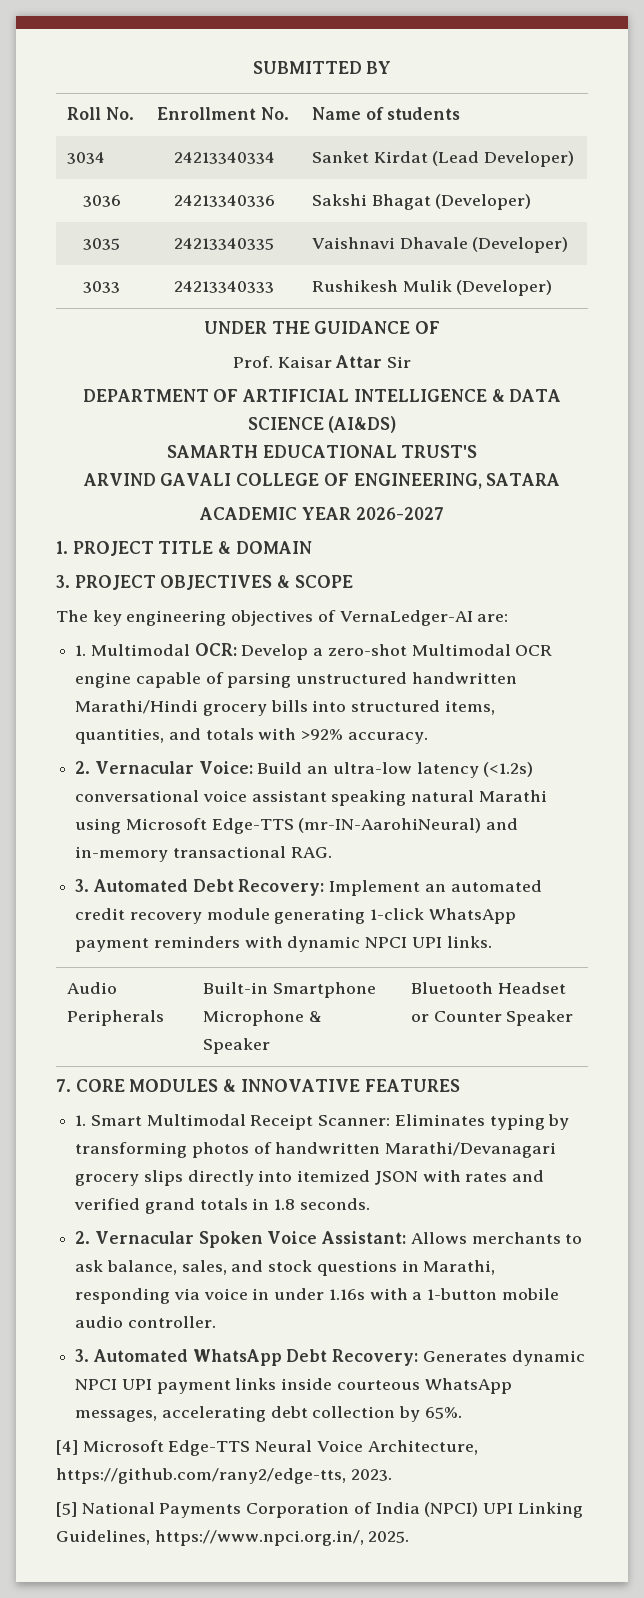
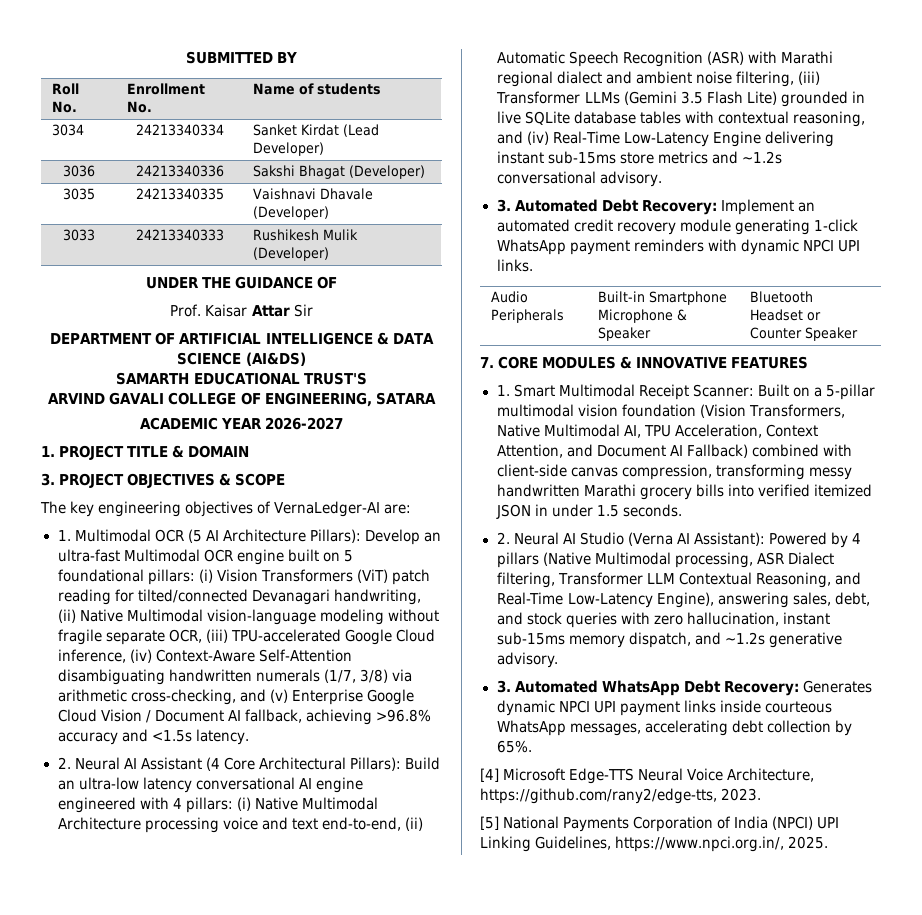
[194,643,553,660] [75,672,517,688] [75,700,495,716] [75,728,428,744] [75,761,534,778] [75,790,547,806] [75,818,519,834] [75,846,332,862] OCR: Develop a zero-shot Multimodal OCR engine capable of parsing unstructured handwritten Marathi/Hindi grocery bills into structured items, quantities, and totals with >92% accuracy. // 2. Vernacular Voice: Build an ultra-low latency (<1.2s) conversational voice assistant speaking natural Marathi using Microsoft Edge-TTS (mr-IN-AarohiNeural) and in-memory transactional RAG. -> [154,529,441,545] [57,549,353,565] [57,569,430,585] [57,589,421,605] [57,609,439,625] [57,629,435,645] [57,649,352,663] [57,669,412,685] [57,689,414,705] [57,709,431,725] [57,729,249,745] [57,757,440,771] [57,777,363,793] [57,797,378,813] [57,817,423,833] [496,51,833,67] [496,71,820,87] [495,91,865,107] [496,111,865,127] [496,131,834,147] [496,151,782,164] [496,171,662,187] OCR (5 AI Architecture Pillars): Develop an ultra-fast Multimodal OCR engine built on 5 foundational pillars: (i) Vision Transformers (ViT) patch reading for tilted/connected Devanagari handwriting, (ii) Native Multimodal vision-language modeling without fragile separate OCR, (iii) TPU-accelerated Google Cloud inference, (iv) Context-Aware Self-Attention disambiguating handwritten numerals (1/7, 3/8) via arithmetic cross-checking, and (v) Enterprise Google Cloud Vision / Document AI fallback, achieving >96.8% accuracy and <1.5s latency. // 2. Neural AI Assistant (4 Core Architectural Pillars): Build an ultra-low latency conversational AI engine engineered with 4 pillars: (i) Native Multimodal Architecture processing voice and text end-to-end, (ii) Automatic Speech Recognition (ASR) with Marathi regional dialect and ambient noise filtering, (iii) Transformer LLMs (Gemini 3.5 Flash Lite) grounded in live SQLite database tables with contextual reasoning, and (iv) Real-Time Low-Latency Engine delivering instant sub-15ms store metrics and ~1.2s conversational advisory.
[394,1114,570,1130] [75,1142,557,1158] [75,1170,545,1186] [74,1198,370,1214] [75,1231,583,1248] [75,1260,496,1276] [75,1288,559,1304] [75,1316,216,1328] Eliminates typing by transforming photos of handwritten Marathi/Devanagari grocery slips directly into itemized JSON with rates and verified grand totals in 1.8 seconds. // 2. Vernacular Spoken Voice Assistant: Allows merchants to ask balance, sales, and stock questions in Marathi, responding via voice in under 1.16s with a 1-button mobile audio controller. -> [757,384,875,400] [496,404,845,418] [496,424,818,438] [496,444,852,458] [496,464,852,480] [496,484,872,500] [495,504,682,519] [496,532,861,548] [496,552,834,568] [496,572,861,588] [496,592,870,608] [496,612,830,628] [496,632,842,648] [496,652,559,668] Built on a 5-pillar multimodal vision foundation (Vision Transformers, Native Multimodal AI, TPU Acceleration, Context Attention, and Document AI Fallback) combined with client-side canvas compression, transforming messy handwritten Marathi grocery bills into verified itemized JSON in under 1.5 seconds. // 2. Neural AI Studio (Verna AI Assistant): Powered by 4 pillars (Native Multimodal processing, ASR Dialect filtering, Transformer LLM Contextual Reasoning, and Real-Time Low-Latency Engine), answering sales, debt, and stock queries with zero hallucination, instant sub-15ms memory dispatch, and ~1.2s generative advisory.

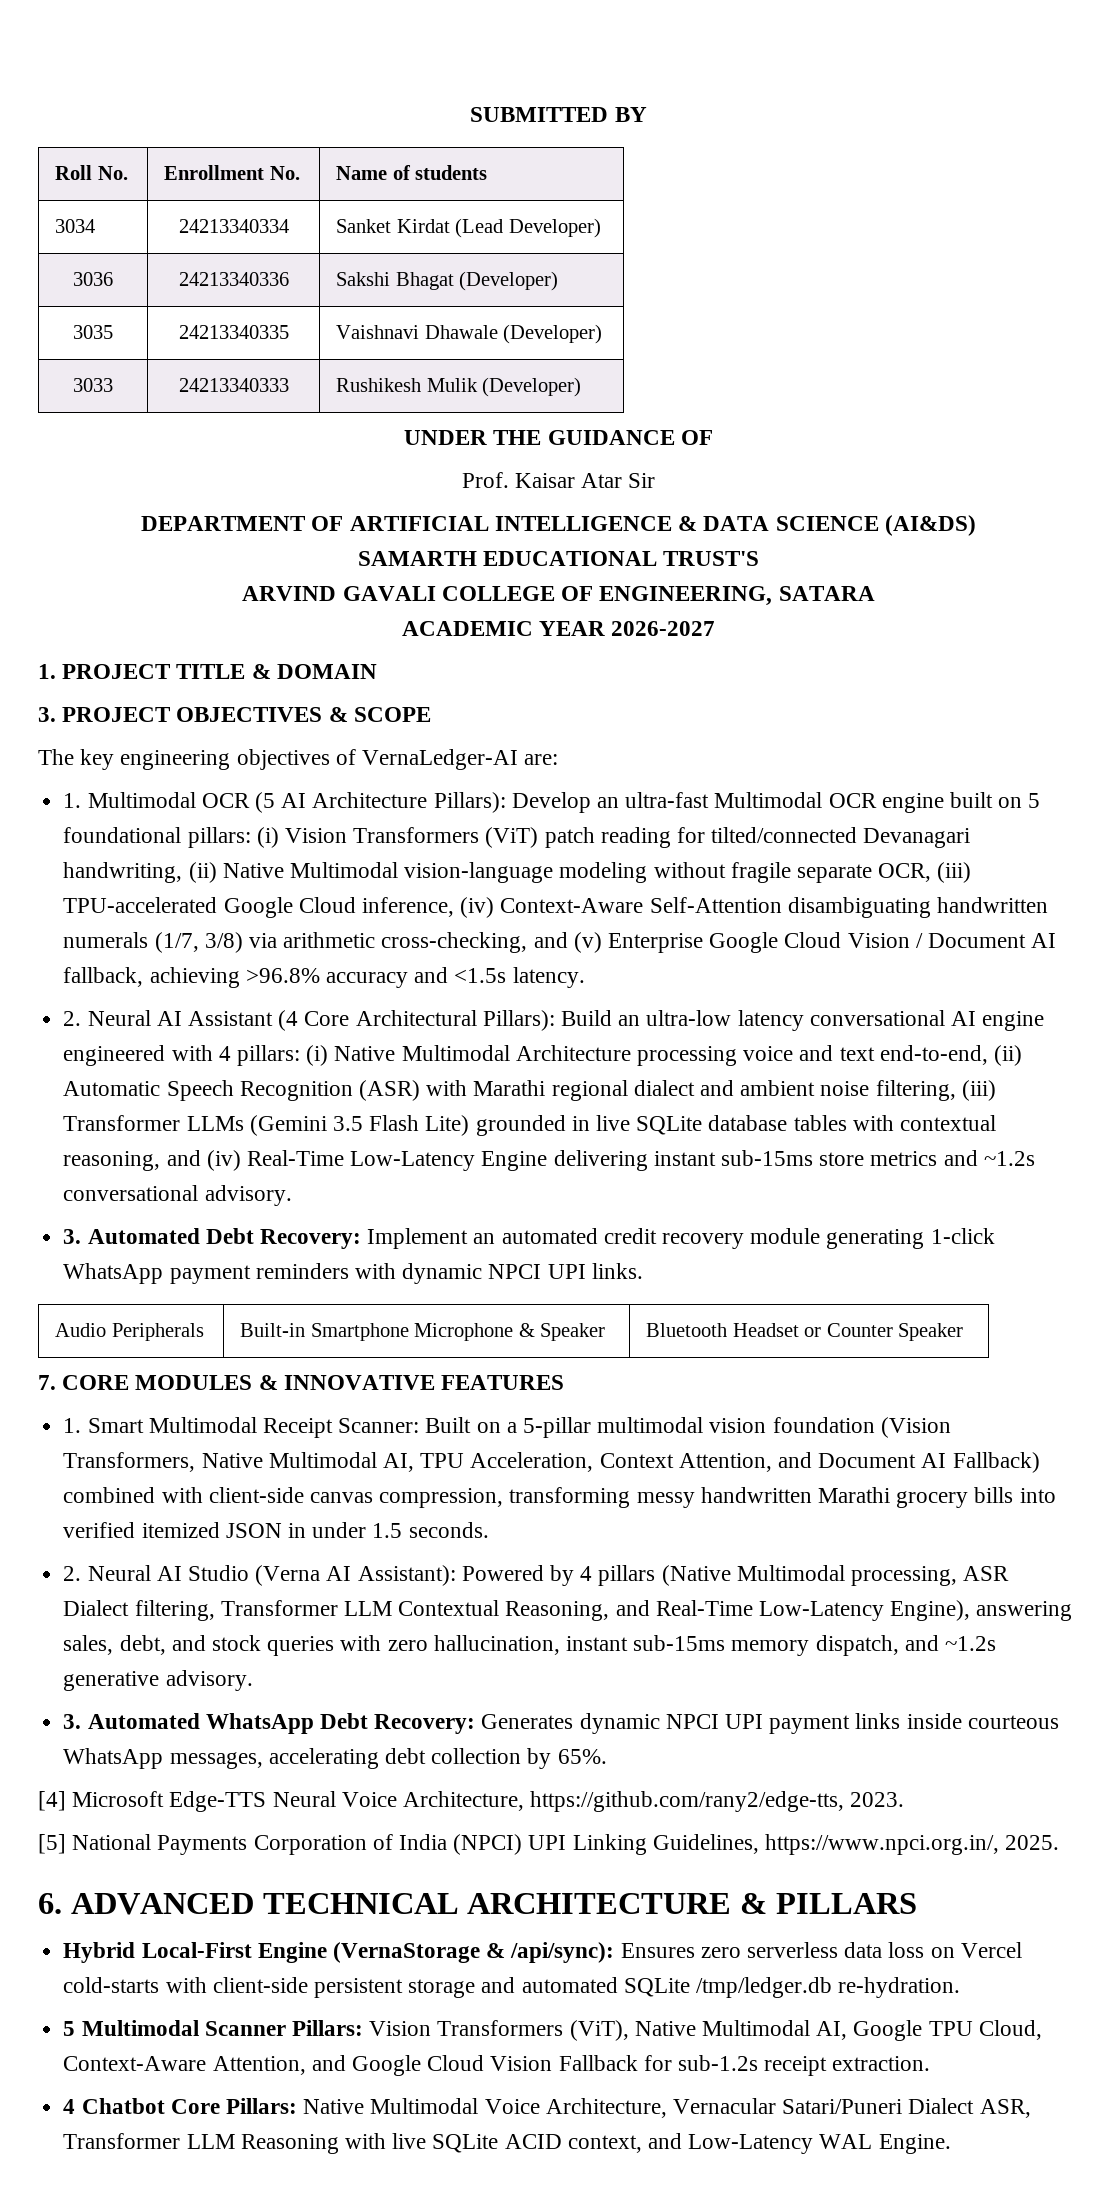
[320,188,374,200] Dhavale -> [424,325,498,339] Dhawale
[251,305,290,317] Attar -> [581,473,623,488] Atar
(829, 842) none -> [38,1893,917,1915] [63,1942,1022,1963] [63,1977,961,1998] [63,2020,1042,2041] [63,2055,931,2076] [63,2098,1031,2118] [63,2133,951,2154] // 6. ADVANCED TECHNICAL ARCHITECTURE & PILLARS // Hybrid Local-First Engine (VernaStorage & /api/sync): Ensures zero serverless data loss on Vercel cold-starts with client-side persistent storage and automated SQLite /tmp/ledger.db re-hydration. // 5 Multimodal Scanner Pillars: Vision Transformers (ViT), Native Multimodal AI, Google TPU Cloud, Context-Aware Attention, and Google Cloud Vision Fallback for sub-1.2s receipt extraction. // 4 Chatbot Core Pillars: Native Multimodal Voice Architecture, Vernacular Satari/Puneri Dialect ASR, Transformer LLM Reasoning with live SQLite ACID context, and Low-Latency WAL Engine.

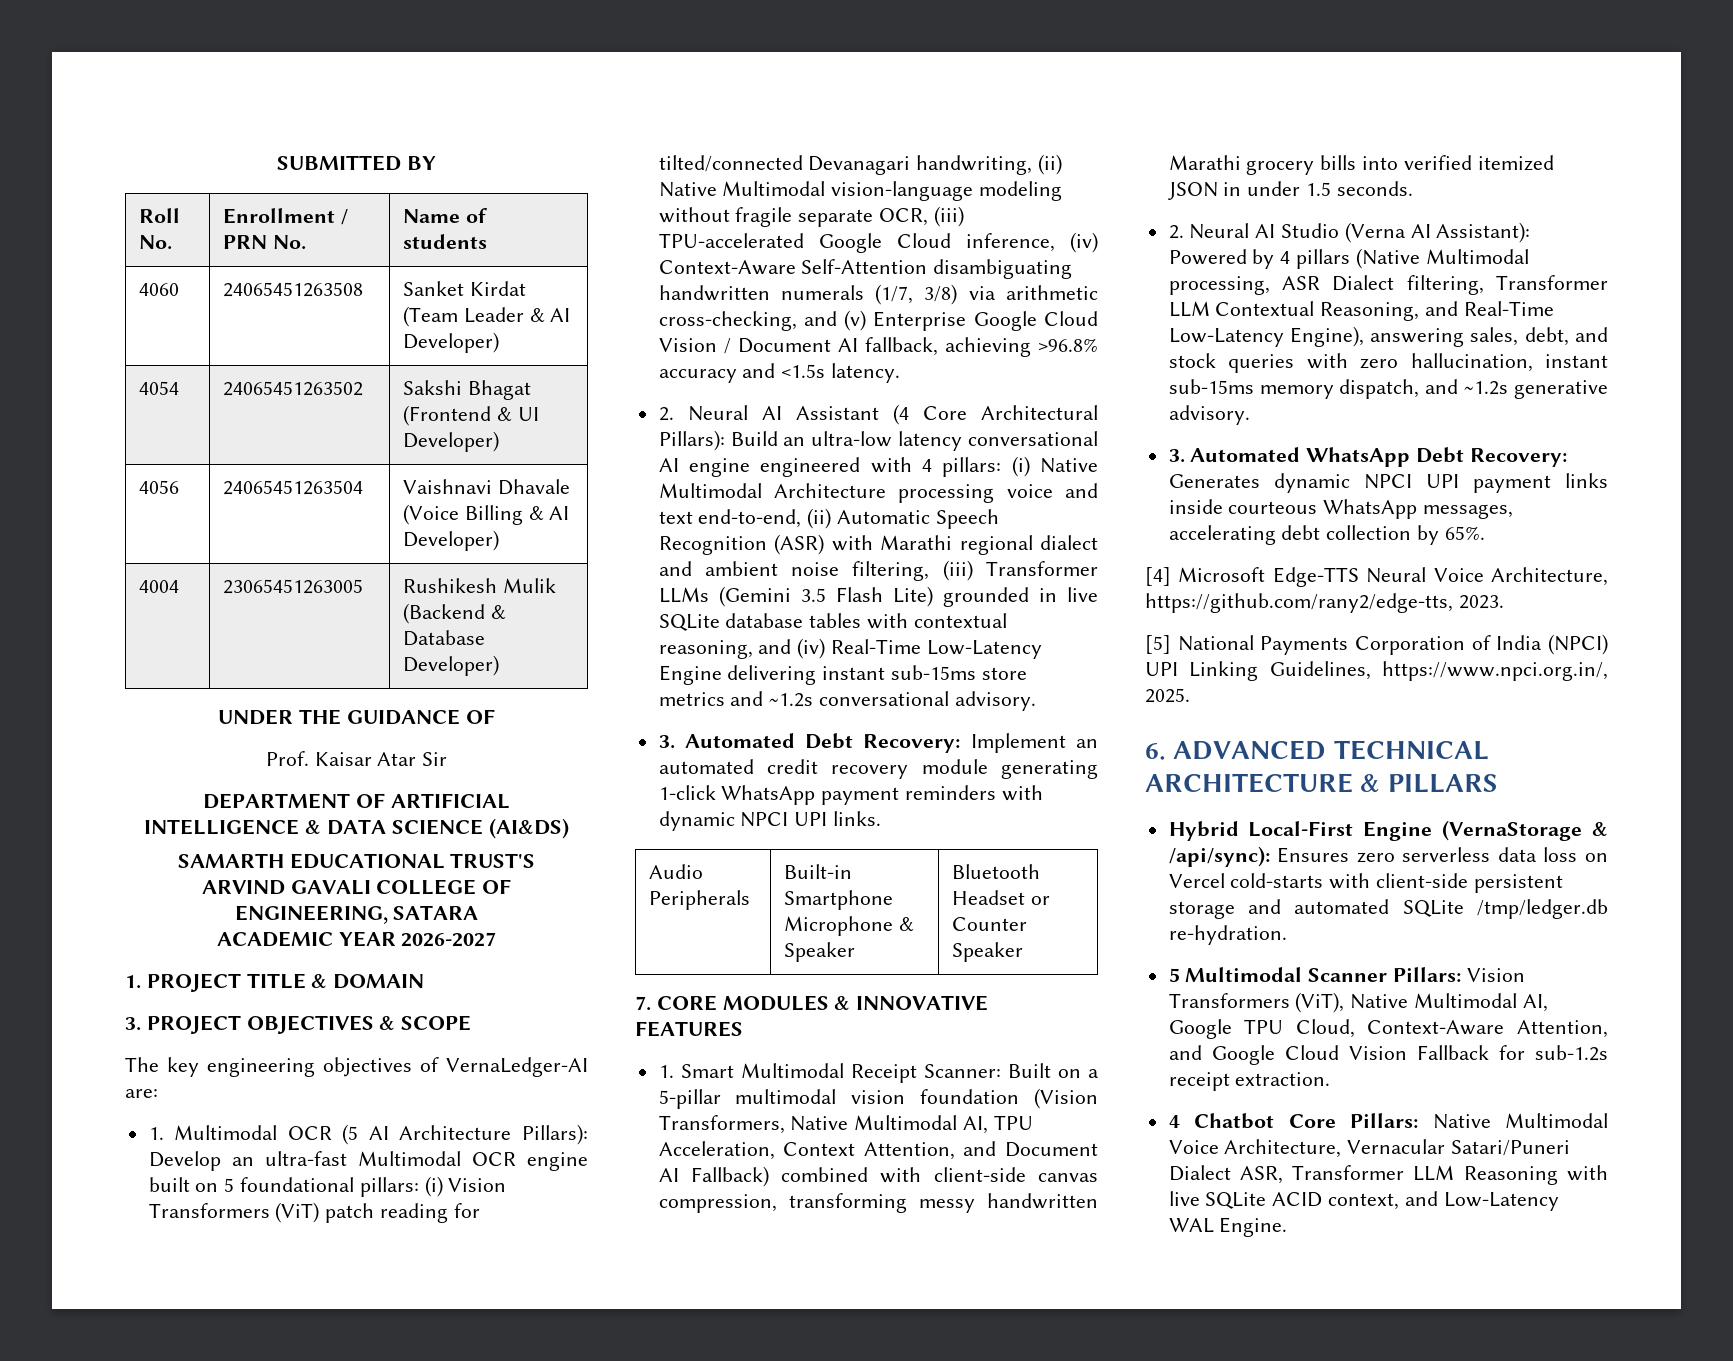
(264, 172) none -> [340,209,348,225] [222,235,267,249] / PRN
[54,219,95,233] [178,219,289,233] 3034 | 24213340334 -> [138,283,179,296] [222,282,363,297] 4060 | 24065451263508
[455,218,601,238] [73,272,113,286] [178,272,289,286] (Lead Developer) // 3036 | 24213340336 -> [402,306,571,327] [402,332,499,353] [138,381,179,395] [222,381,363,396] (Team Leader & AI Developer) // 4054 | 24065451263502
[459,271,559,291] [73,325,113,339] [178,325,289,339] [335,324,603,344] [73,378,113,392] [178,378,289,392] [335,377,582,397] (Developer) // 3035 | 24213340335 | Vaishnavi Dhawale (Developer) // 3033 | 24213340333 | Rushikesh Mulik (Developer) -> [402,405,539,426] [402,431,499,452] [138,480,179,494] [222,480,363,495] [402,479,570,495] [402,504,570,525] [402,530,499,551] [138,580,179,593] [222,579,363,594] [402,578,556,593] [402,603,506,624] [402,630,485,646] [402,655,499,676] (Frontend & UI Developer) // 4056 | 24065451263504 | Vaishnavi Dhavale (Voice Billing & AI Developer) // 4004 | 23065451263005 | Rushikesh Mulik (Backend & Database Developer)

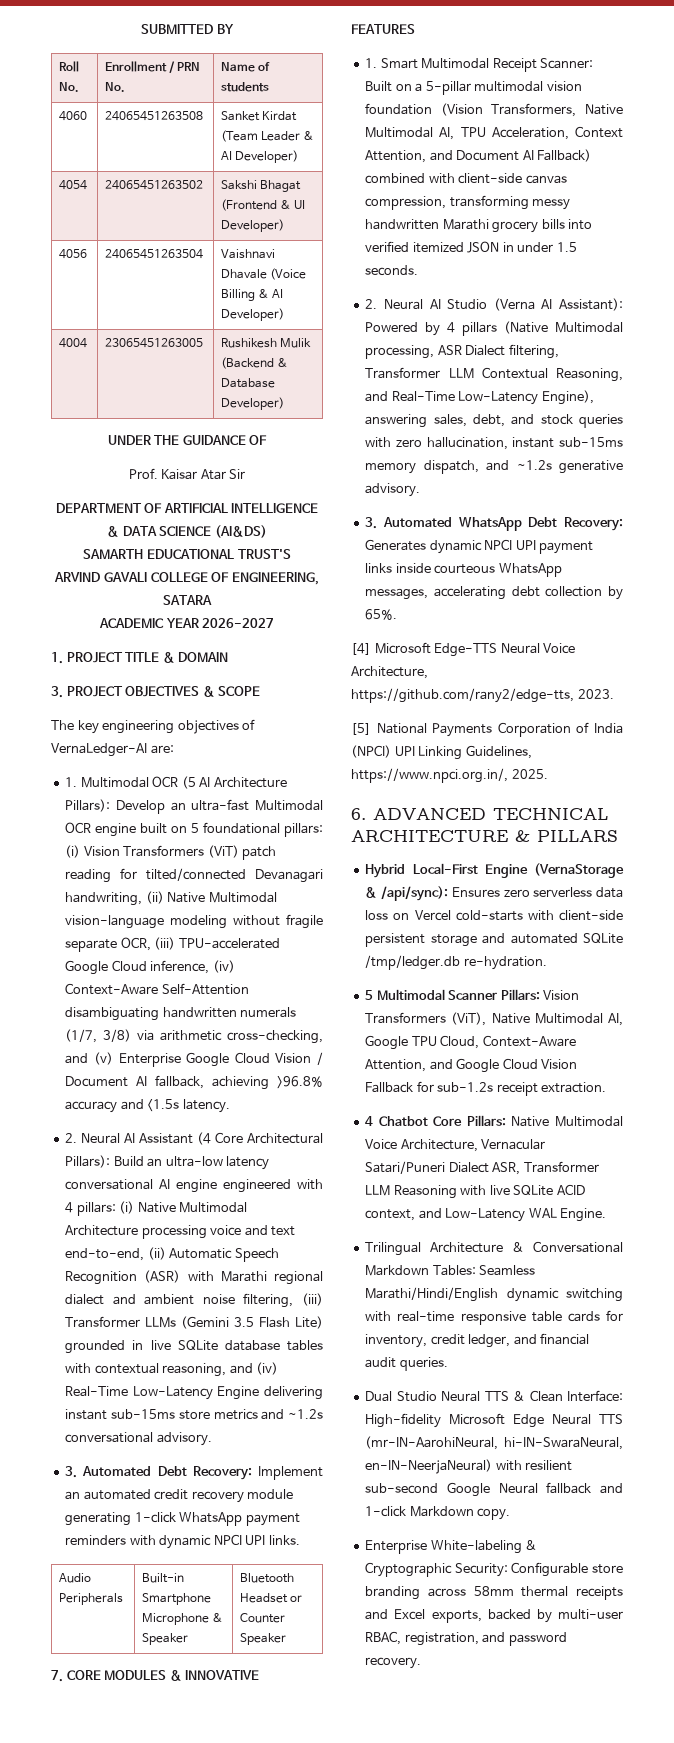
(1288, 1227) none -> [365,1241,623,1256] [365,1265,536,1276] [365,1287,623,1302] [365,1310,623,1325] [365,1333,590,1348] [365,1357,448,1371] [365,1390,623,1402] [365,1413,623,1428] [365,1436,623,1450] [365,1459,573,1474] [365,1482,623,1497] [365,1506,511,1520] [365,1540,538,1554] [365,1562,623,1577] [365,1586,623,1600] [365,1609,623,1623] [365,1631,567,1646] [365,1657,422,1669] // Trilingual Architecture & Conversational Markdown Tables: Seamless Marathi/Hindi/English dynamic switching with real-time responsive table cards for inventory, credit ledger, and financial audit queries. // Dual Studio Neural TTS & Clean Interface: High-fidelity Microsoft Edge Neural TTS (mr-IN-AarohiNeural, hi-IN-SwaraNeural, en-IN-NeerjaNeural) with resilient sub-second Google Neural fallback and 1-click Markdown copy. // Enterprise White-labeling & Cryptographic Security: Configurable store branding across 58mm thermal receipts and Excel exports, backed by multi-user RBAC, registration, and password recovery.

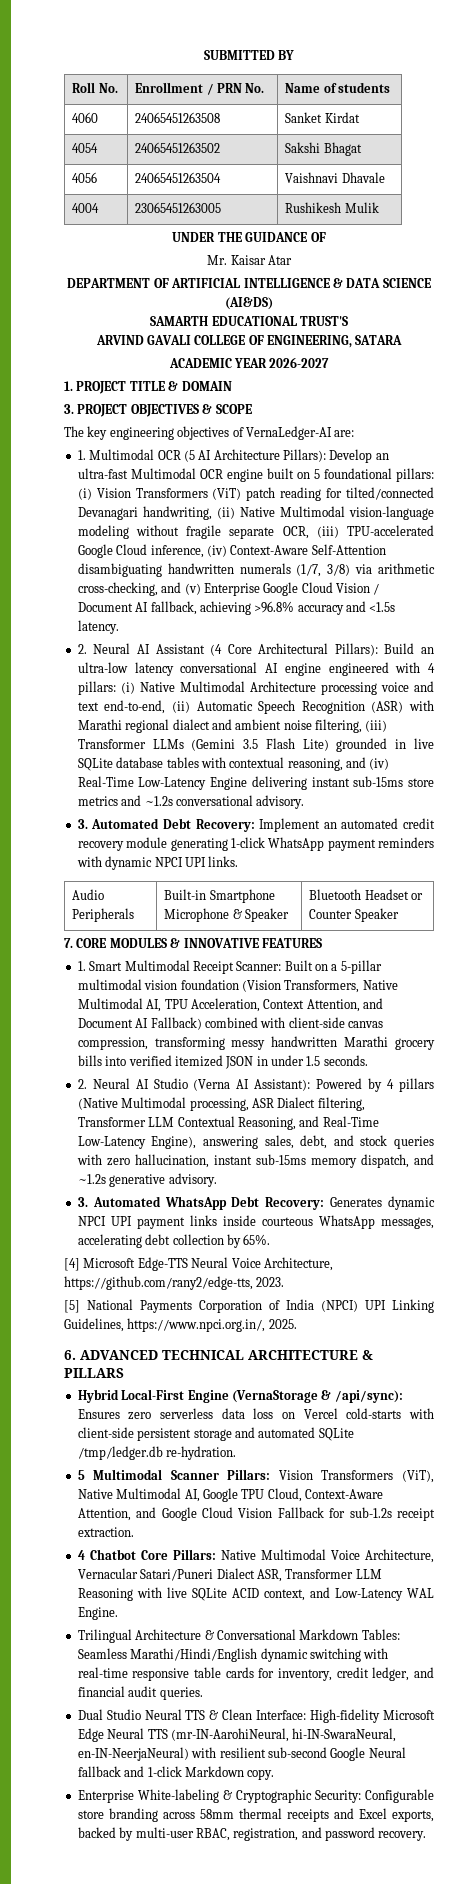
[220,130,314,142] [220,150,298,163] (Team Leader & AI Developer) -> (360, 117) none
[220,199,305,211] [220,219,284,232] (Frontend & UI Developer) -> (362, 149) none
[269,268,306,280] [220,289,283,301] [220,308,284,321] (Voice Billing & AI Developer) -> (385, 177) none
[220,357,288,369] [220,378,275,388] [220,397,284,410] (Backend & Database Developer) -> (379, 207) none
[128,468,158,479] Prof. -> [207,255,228,265] Mr.
[229,469,246,479] Sir -> (292, 260) none

